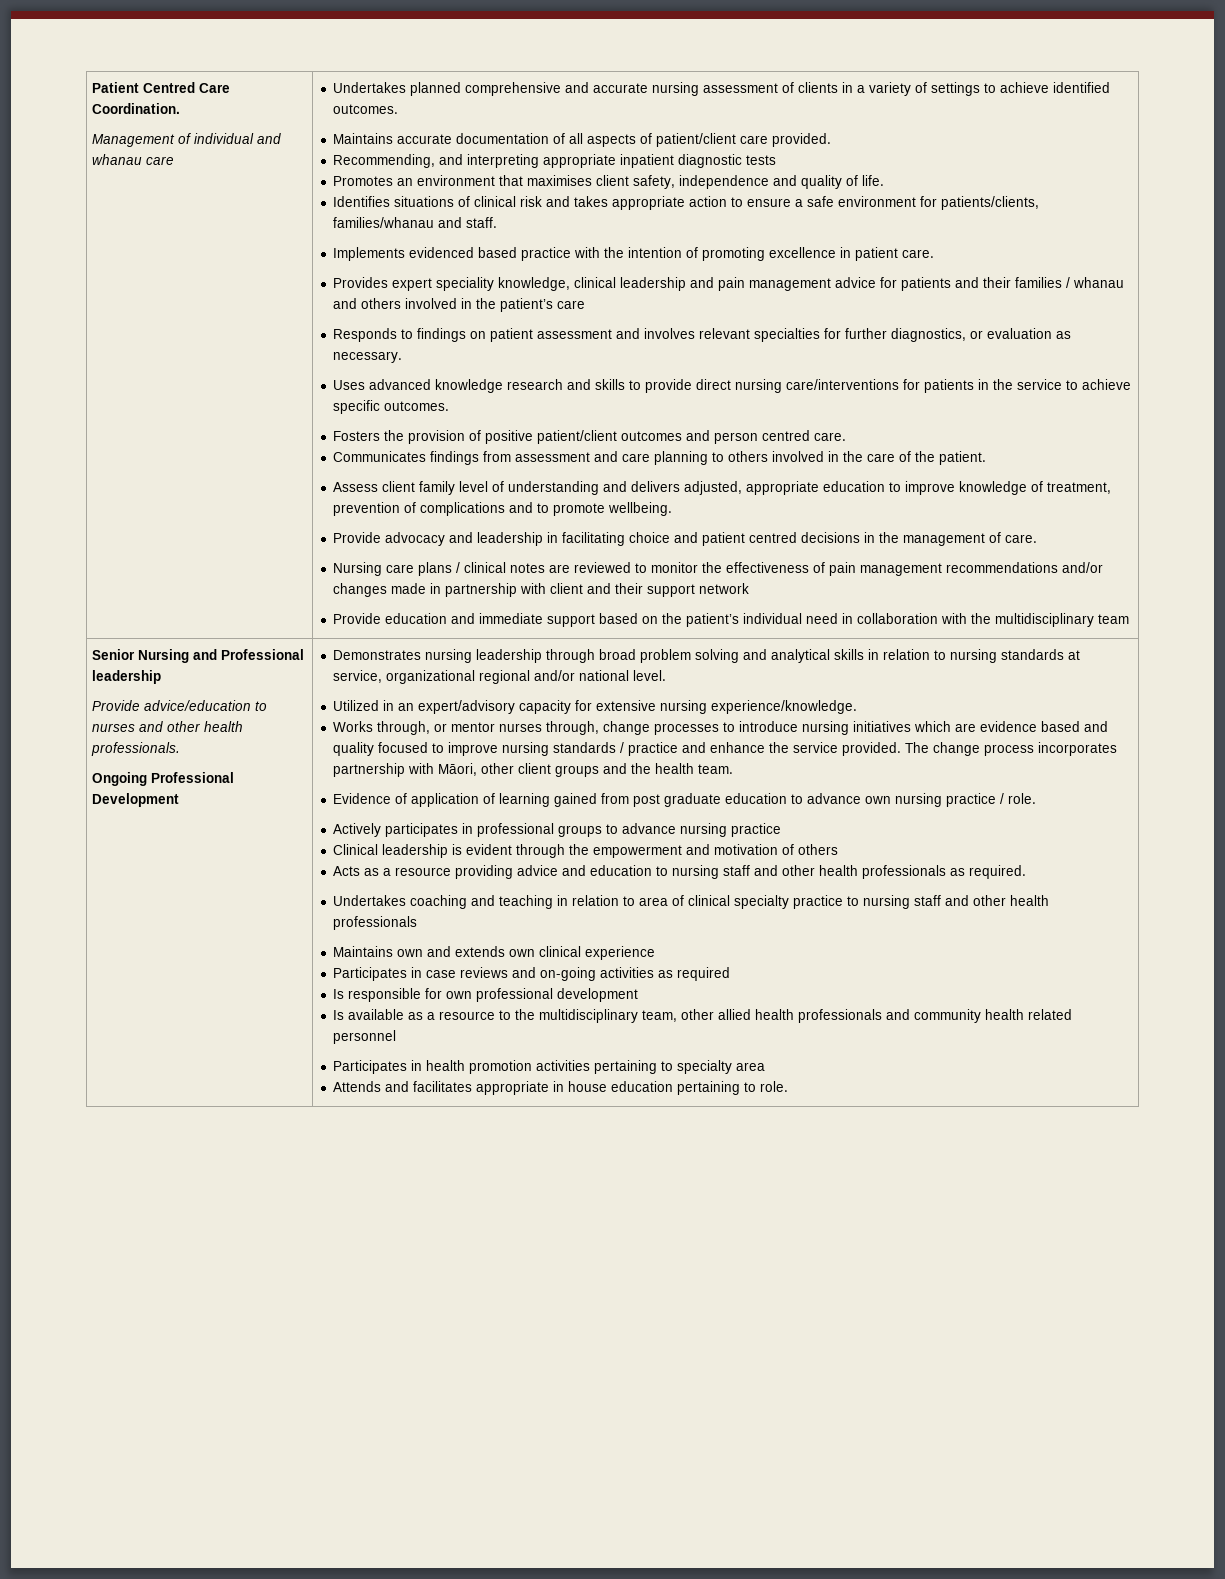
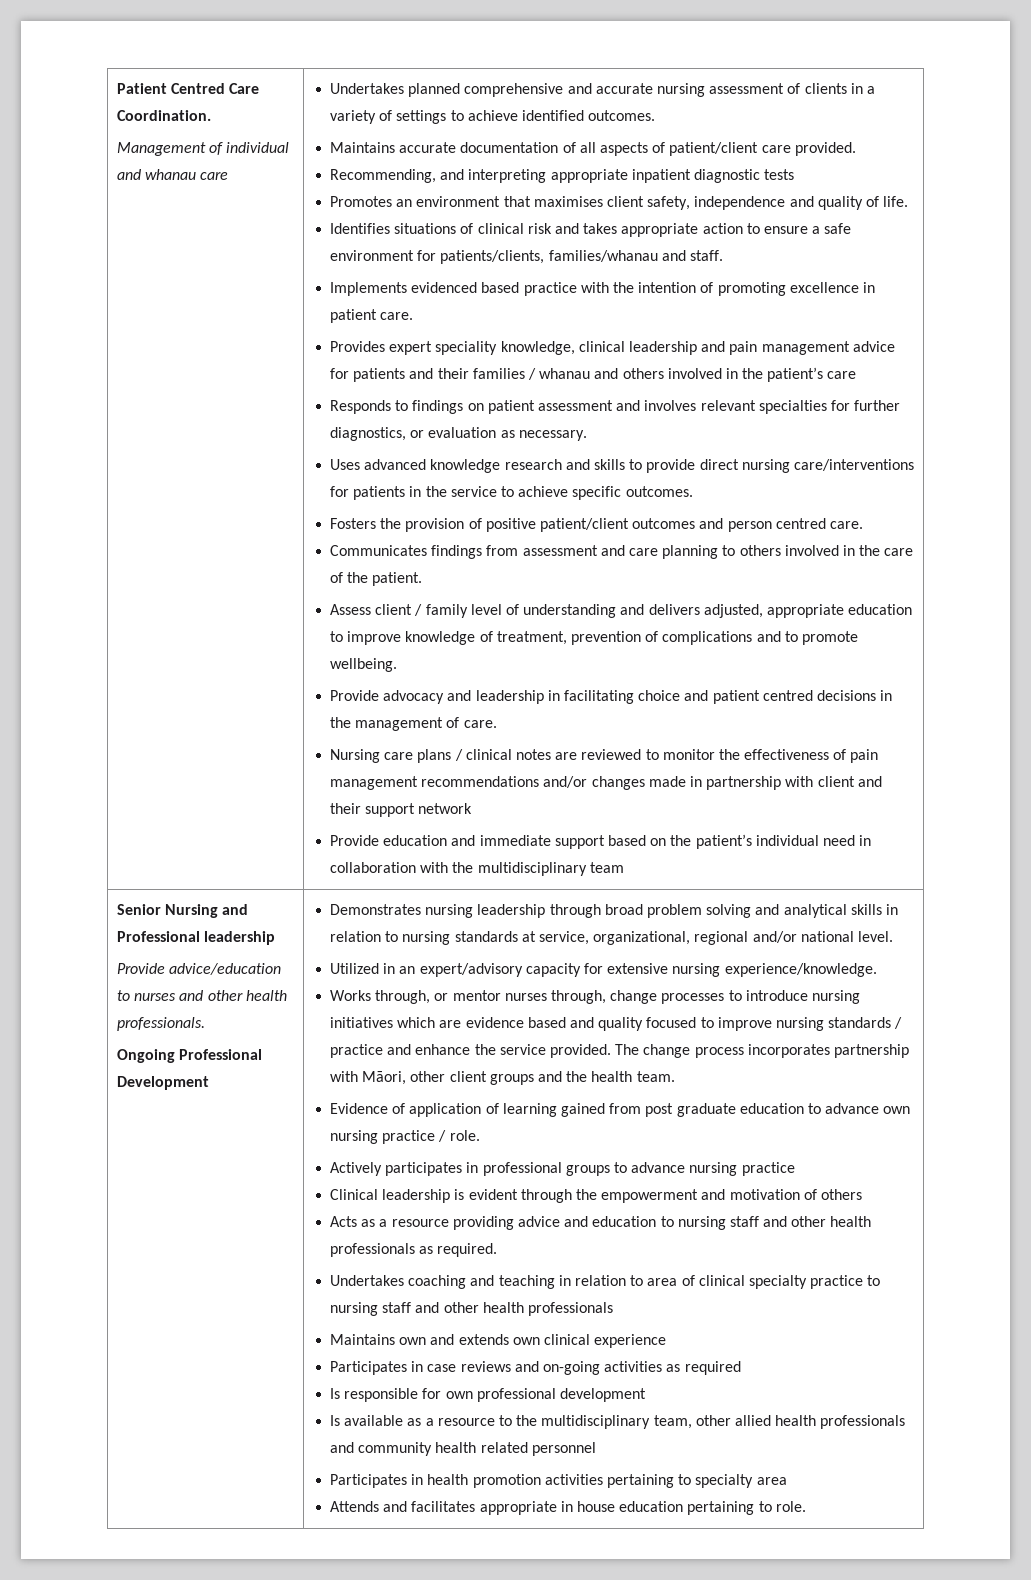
(416, 486) none -> [414,604,423,616] /
[386,670,476,684] organizational -> [593,931,691,945] organizational,

